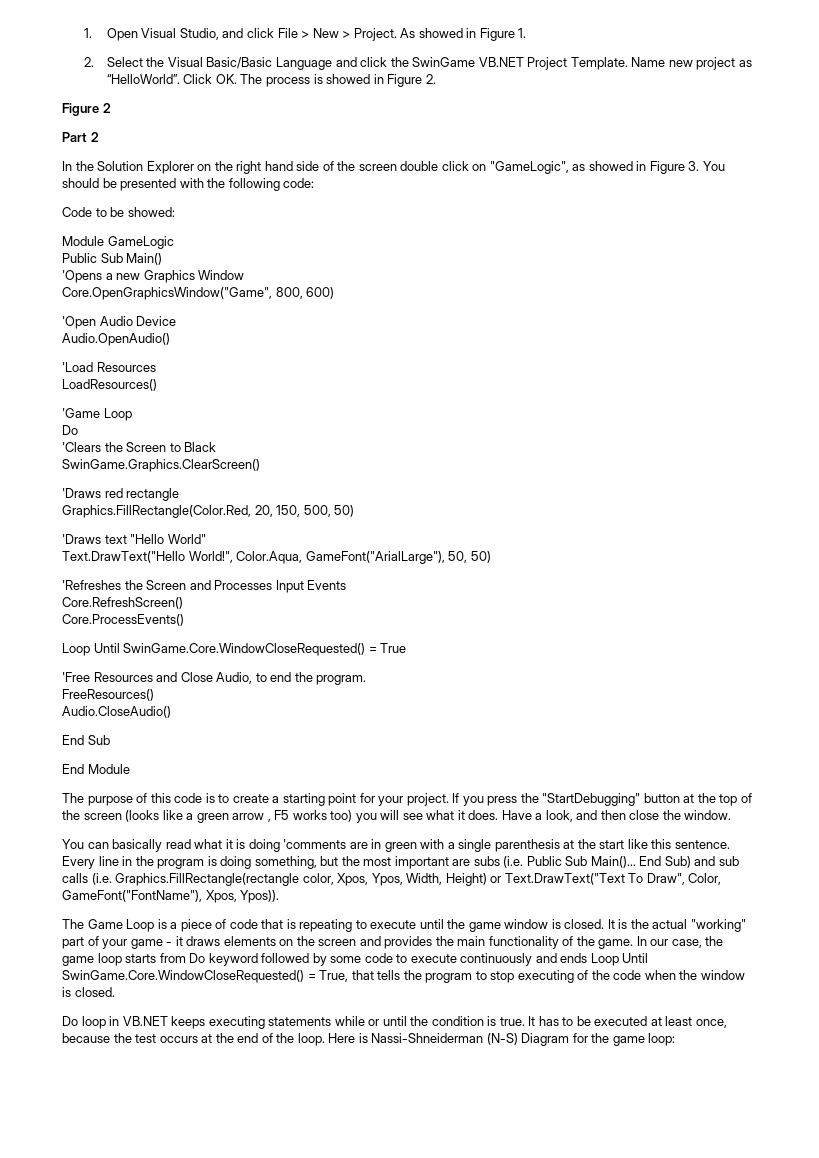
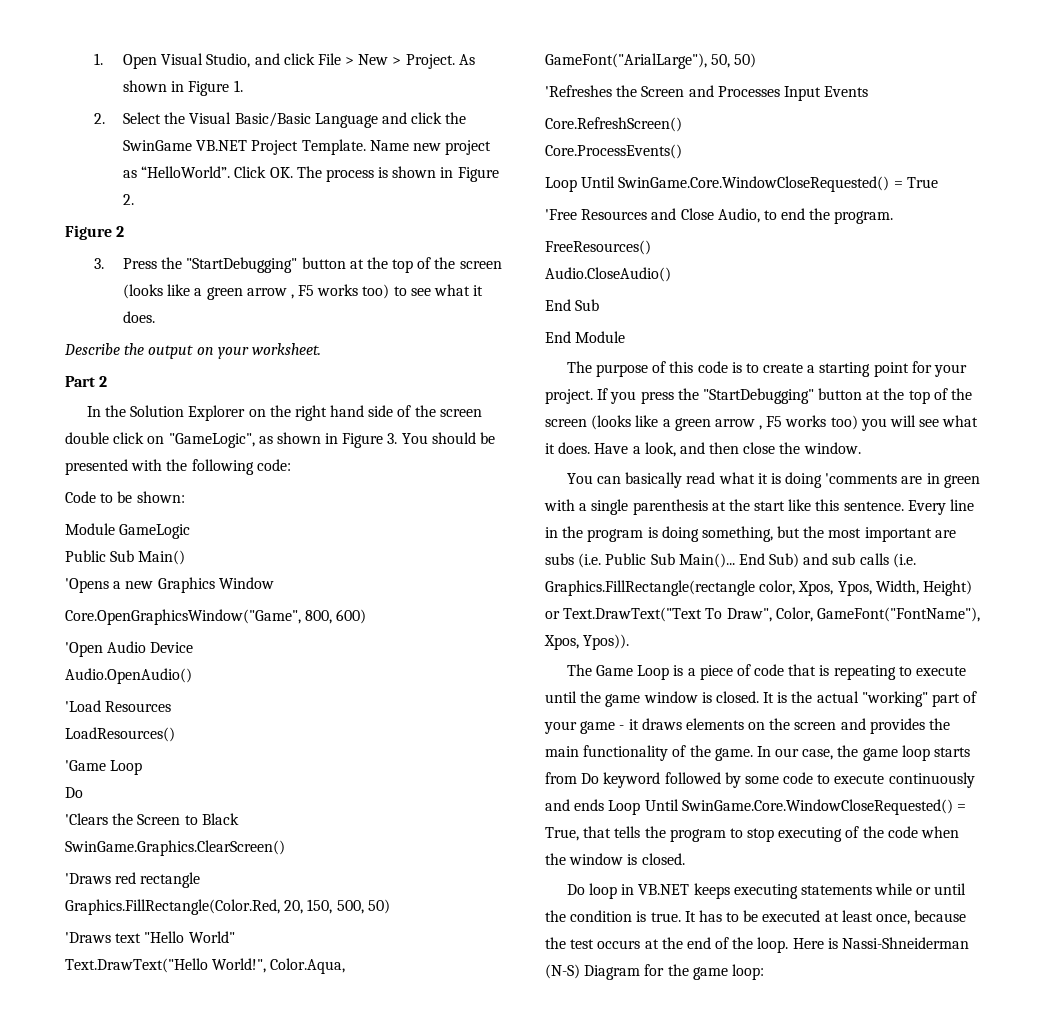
[418,28,463,38] showed -> [122,80,167,92] shown
[326,74,371,84] showed -> [392,166,437,178] shown
(111, 108) none -> [93,257,502,273] [122,284,484,300] [122,311,155,323] [64,343,321,359] // 3. Press the "StartDebugging" button at the top of the screen (looks like a green arrow , F5 works too) to see what it does. // Describe the output on your worksheet.
[588,161,633,171] showed -> [276,432,321,444] shown
[127,207,175,217] showed: -> [136,491,185,503] shown:

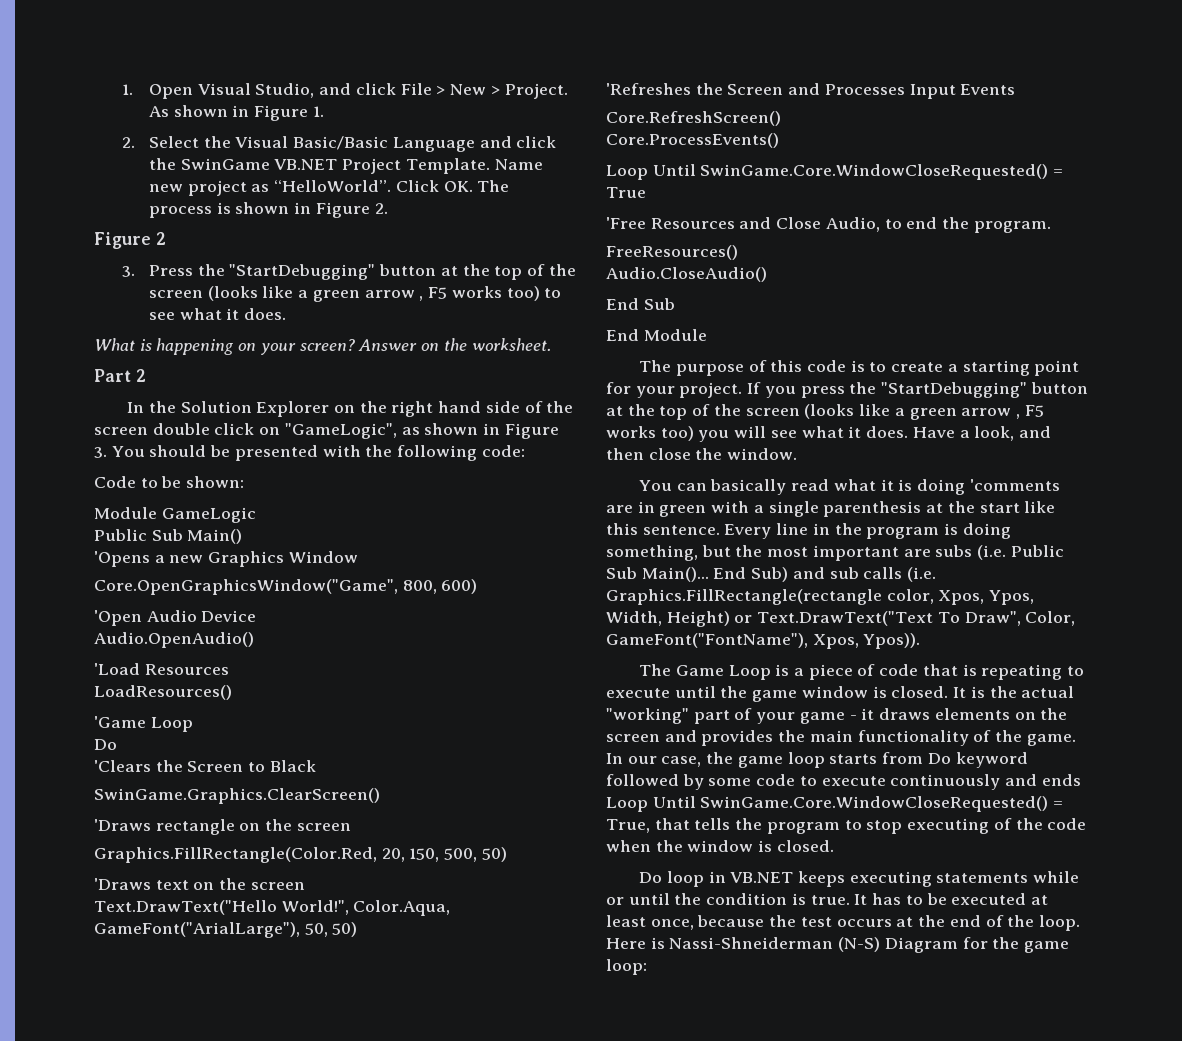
[64,343,249,359] Describe the output on your -> [94,338,467,355] What is happening on your screen? Answer on the
[115,872,137,884] red -> (151, 825) none
(201, 880) none -> [239,819,351,831] on the screen
[144,931,235,943] "Hello World" -> [193,878,305,890] on the screen

